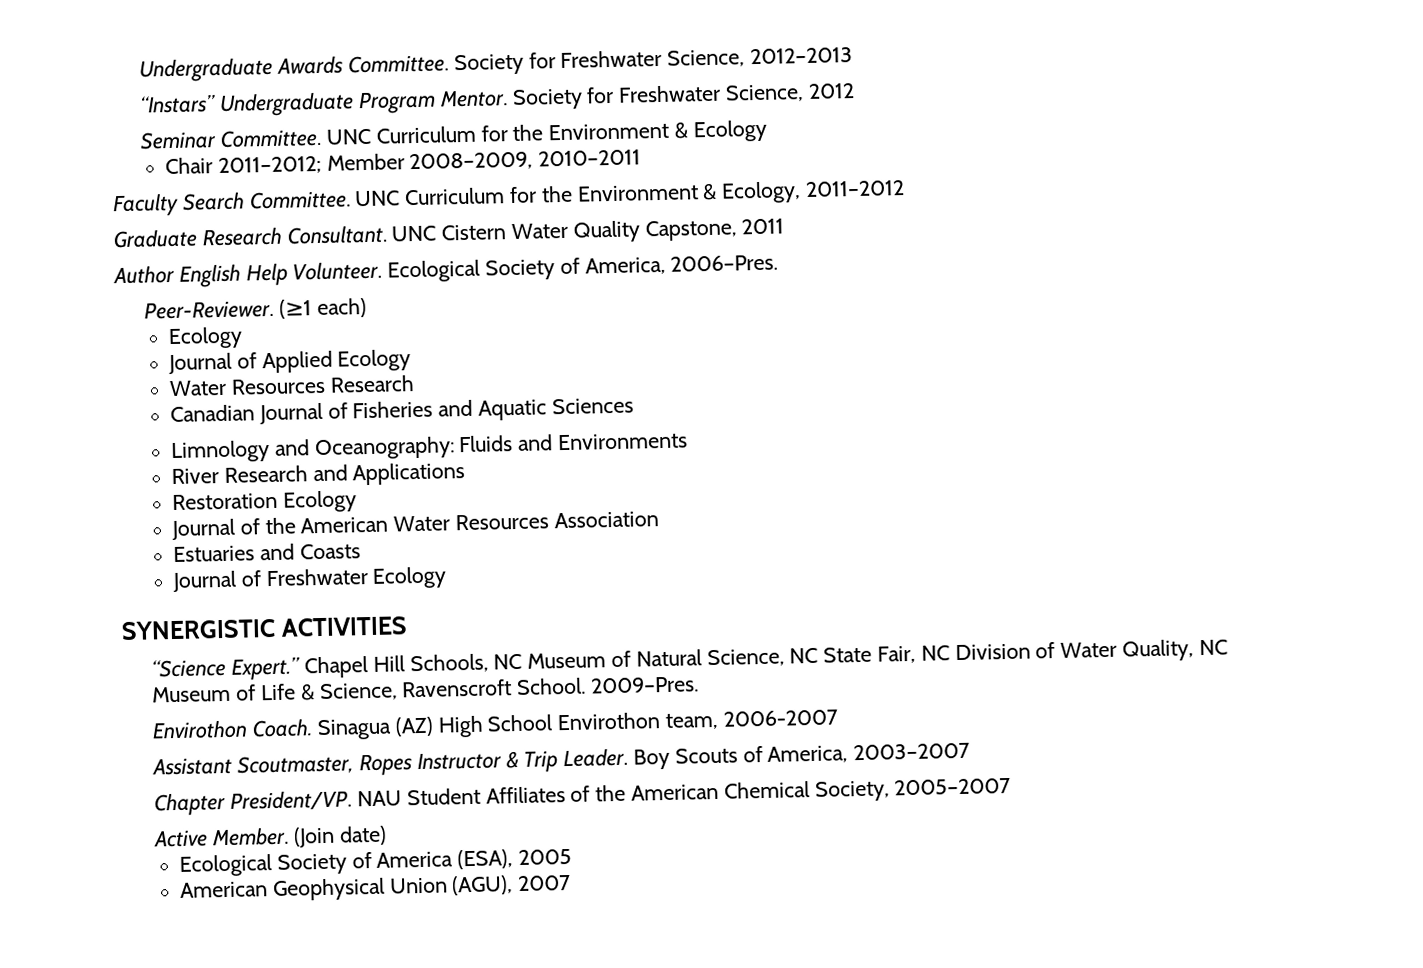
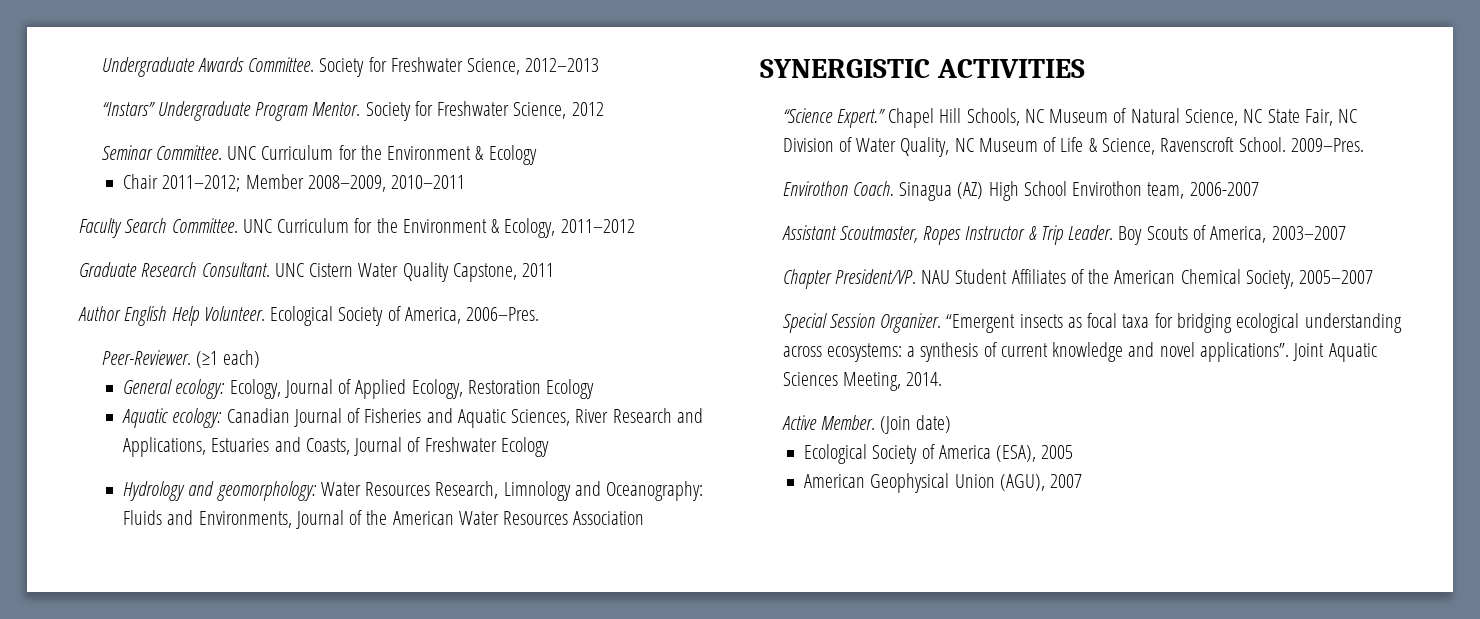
[168,326,244,350] Ecology // -> [123,379,281,399] General ecology: Ecology,
[337,349,412,372] [169,375,415,397] Ecology // Water Resources Research // -> [411,379,595,399] [122,408,223,428] Ecology, Restoration Ecology // Aquatic ecology:
[551,397,634,415] Sciences // -> [511,408,703,426] [123,437,549,457] [123,481,499,501] Sciences, River Research and Applications, Estuaries and Coasts, Journal of Freshwater Ecology // Hydrology and geomorphology: Water Resources Research,
[557,432,689,451] [171,462,466,486] [172,490,357,513] Environments // River Research and Applications // Restoration Ecology // -> [198,511,292,528] Environments,
[173,543,361,563] [172,566,448,593] // Estuaries and Coasts // Journal of Freshwater Ecology -> (645, 518) none
(1012, 786) none -> [782,313,1402,333] [782,342,1377,362] [782,372,943,391] // Special Session Organizer. “Emergent insects as focal taxa for bridging ecological understanding across ecosystems: a synthesis of current knowledge and novel applications”. Joint Aquatic Sciences Meeting, 2014.

